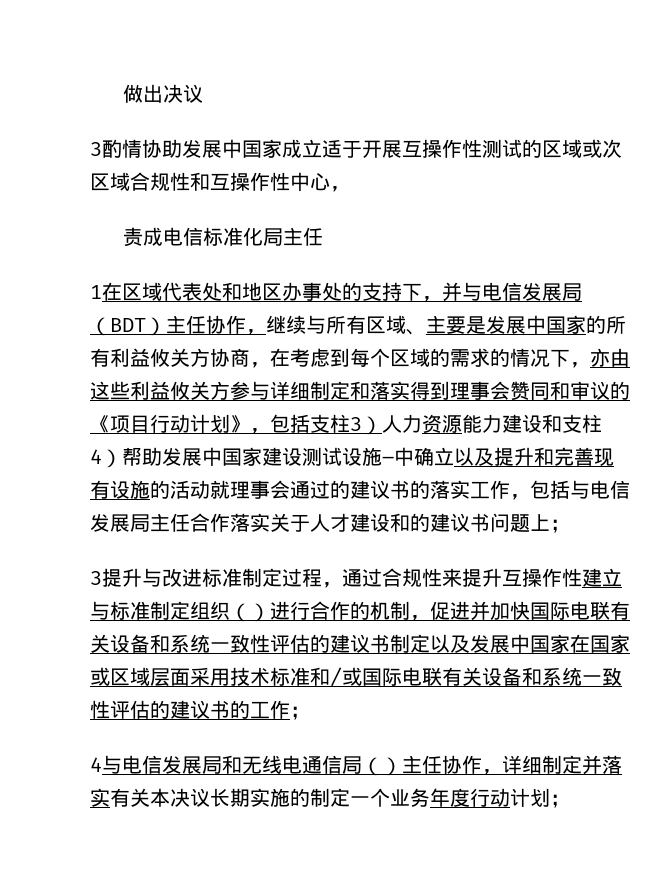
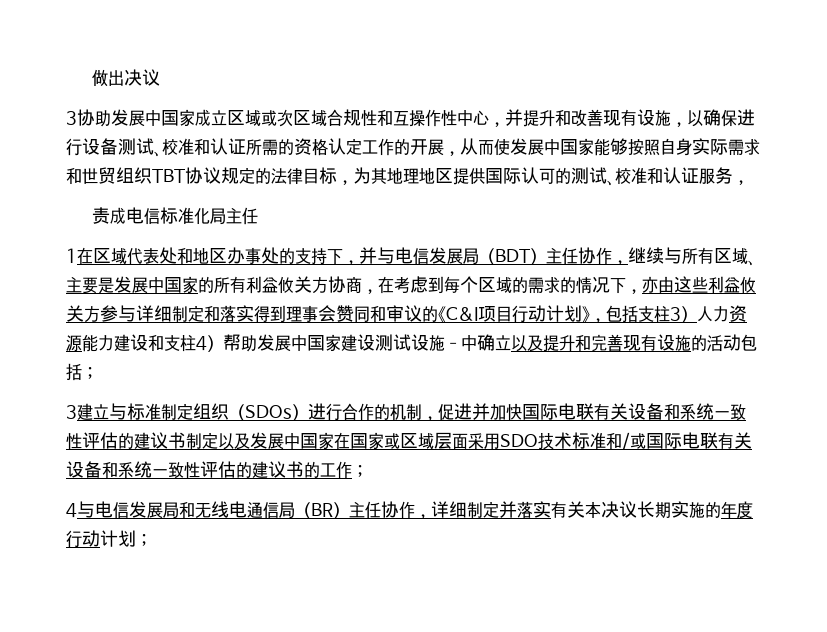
[102,139,142,158] 酌情 -> (77, 118) none
[322,139,542,158] 适于开展互操作性测试的 -> (227, 118) none
(350, 189) none -> [505,109,755,127] [66,138,760,157] [66,167,749,186] 并提升和改善现有设施，以确保进行设备测试、校准和认证所需的资格认定工作的开展，从而使发展中国家能够按照自身实际需求和世贸组织TBT协议规定的法律目标，为其地理地区提供国际认可的测试、校准和认证服务，
(110, 424) none -> [446,307,478,321] C&I
[210,480,630,500] [90,513,570,533] [90,568,582,588] 就理事会通过的建议书的落实工作，包括与电信发展局主任合作落实关于人才建设和的建议书问题上； // 3提升与改进标准制定过程，通过合规性来提升互操作性 -> [741,334,757,351] [66,363,98,381] [66,405,77,419] 包括； // 3
(250, 612) none -> [245,405,292,419] SDOs
(230, 677) none -> [500,434,538,447] SDO
(382, 766) none -> [311,503,333,517] BR
[310,788,430,807] 制定一个业务 -> (721, 509) none

